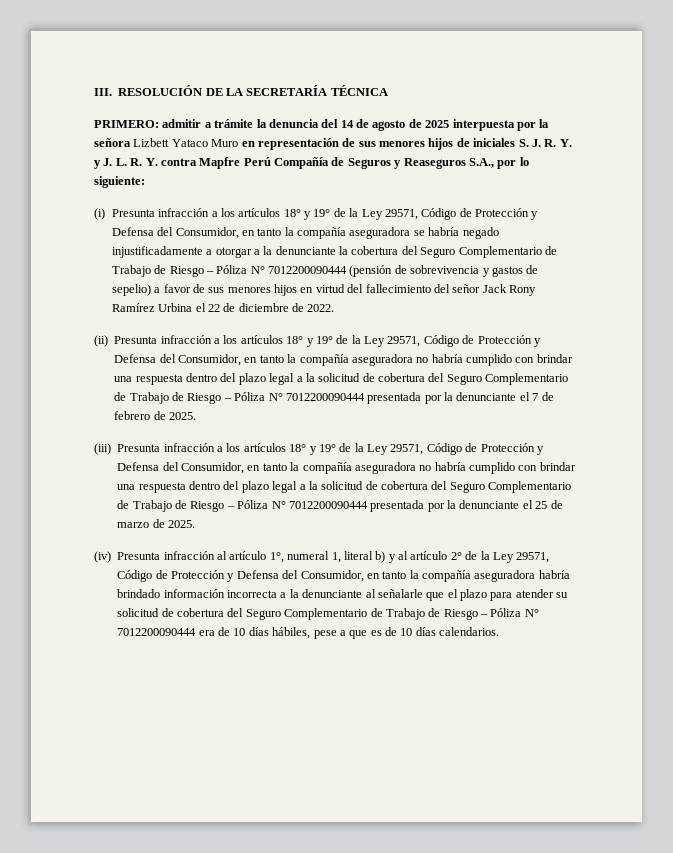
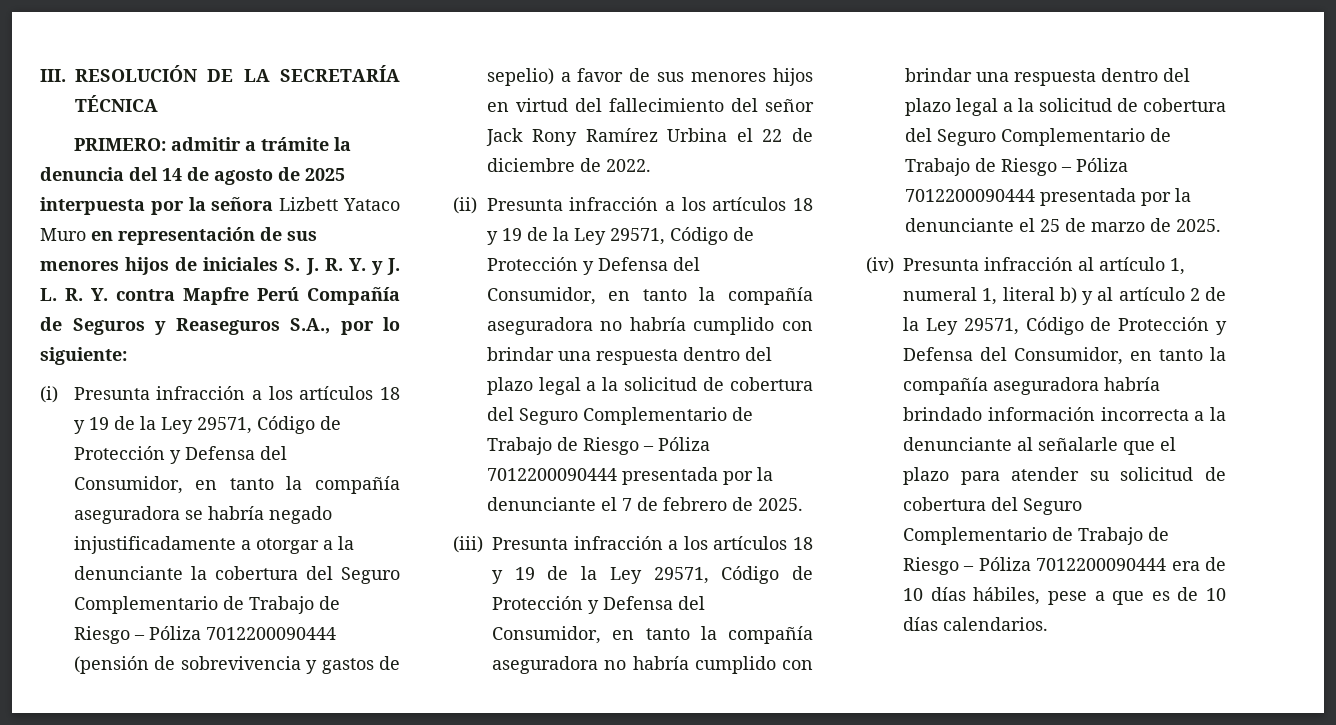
[283,209,331,220] 18° y 19° -> [379,387,400,400] [73,417,109,434] 18 y 19
[250,266,265,274] N° -> (201, 633) none
[286,336,333,347] 18° y 19° -> [793,198,813,211] [486,228,522,245] 18 y 19
[268,393,283,401] N° -> (710, 444) none
[289,444,336,455] 18° y 19° -> [793,537,813,550] [492,567,535,584] 18 y 19
[271,501,286,509] N° -> (1128, 165) none
[269,552,284,563] 1°, -> [1170,258,1185,275] 1,
[450,552,462,560] 2° -> [1189,288,1200,301] 2
[524,609,539,617] N° -> (1031, 564) none

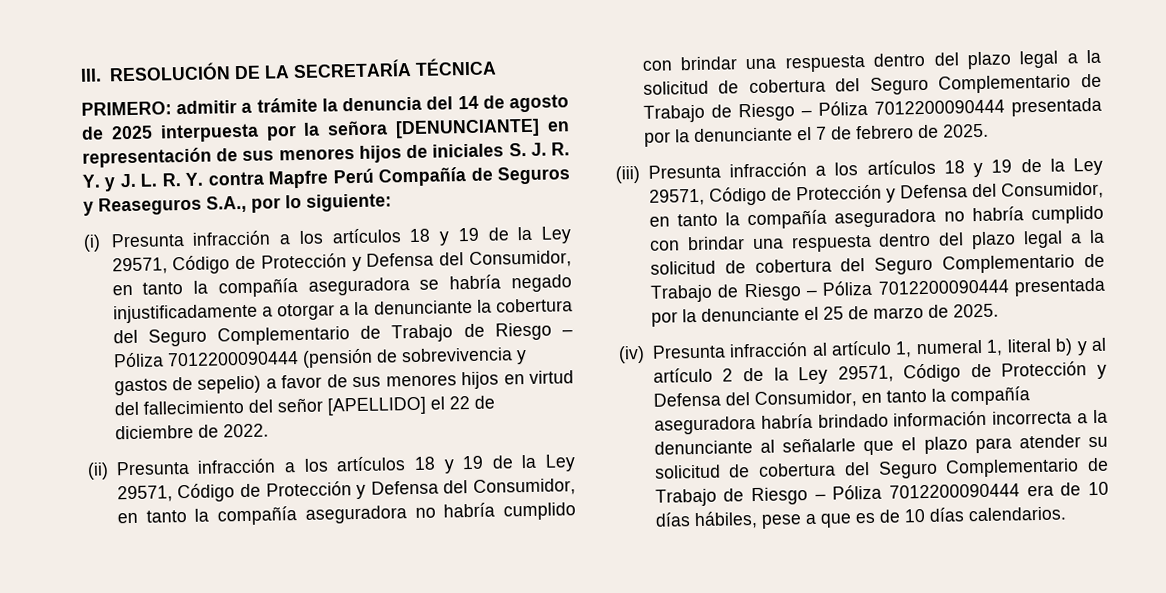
[279,197,401,211] [40,228,86,241] Lizbett Yataco Muro -> [395,118,541,139] [DENUNCIANTE]
[485,128,728,146] Jack Rony Ramírez Urbina -> [326,396,427,416] [APELLIDO]

